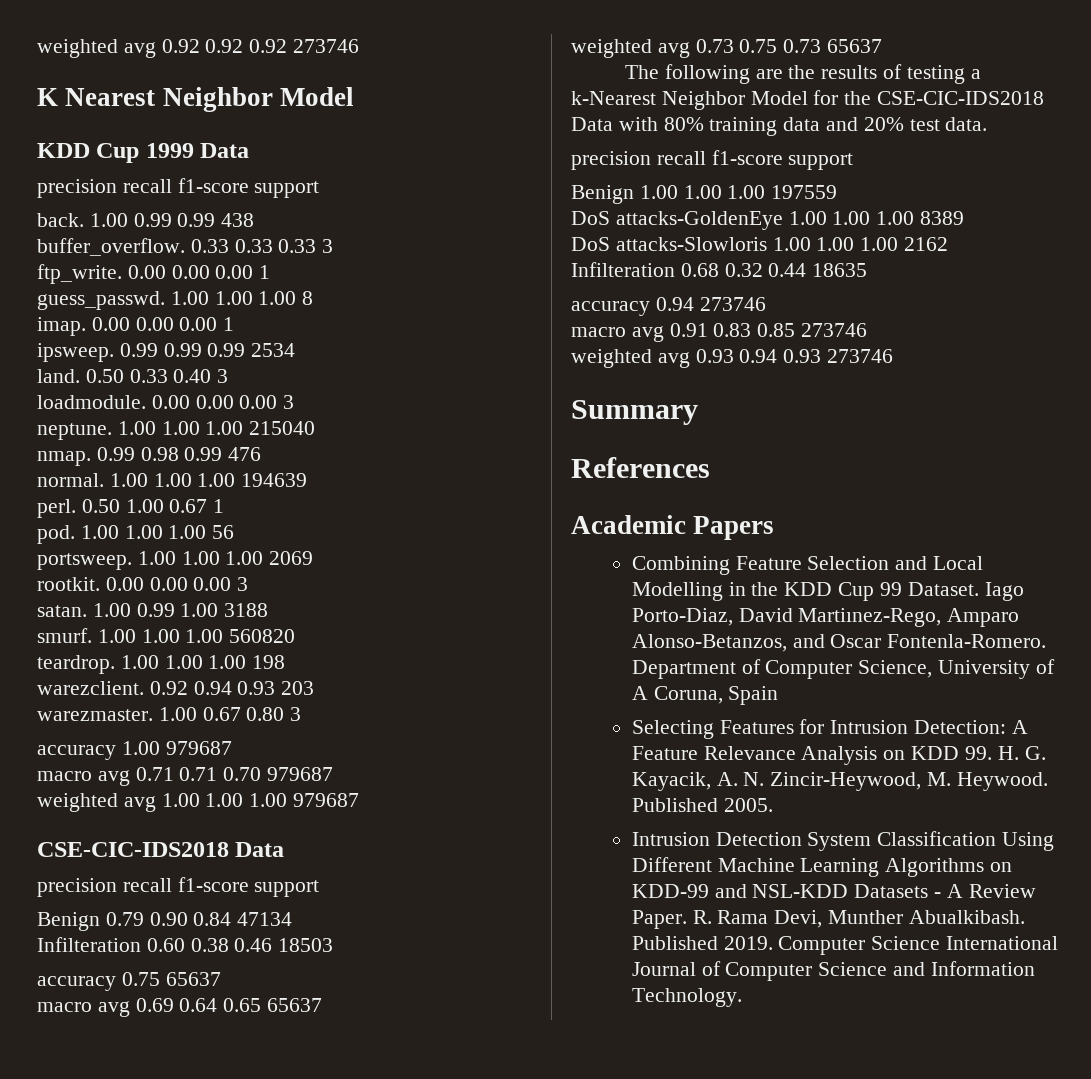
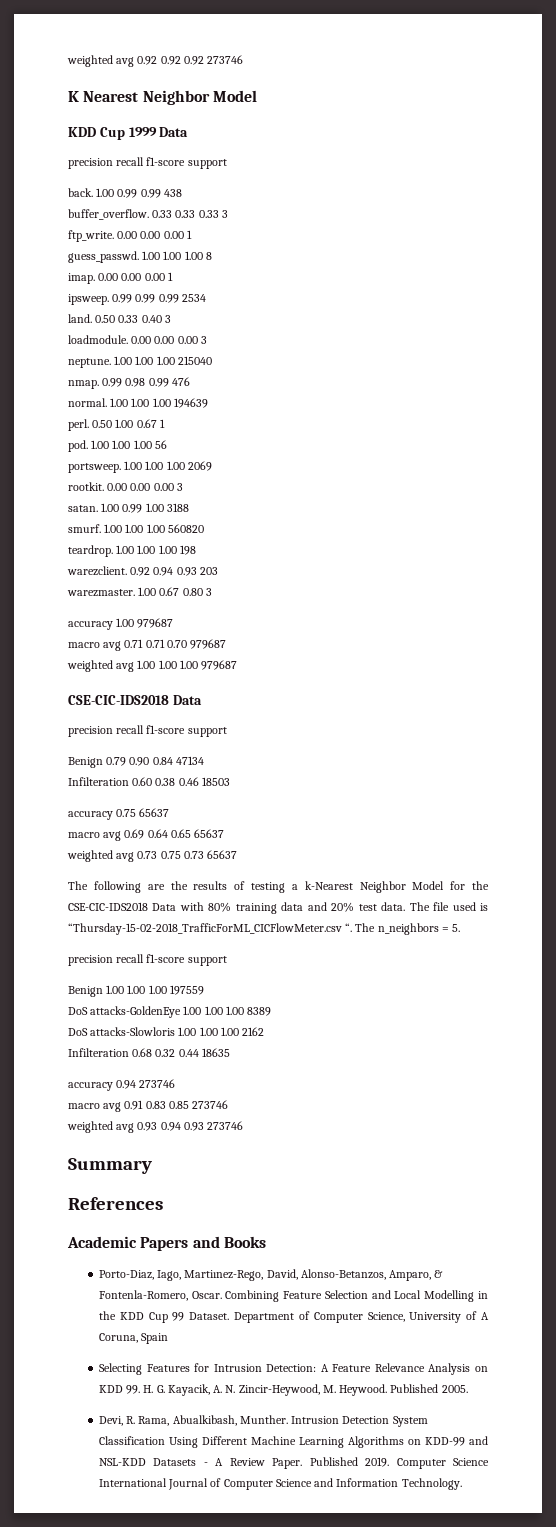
(988, 124) none -> [409,902,488,911] [68,923,461,935] The file used is “Thursday-15-02-2018_TrafficForML_CICFlowMeter.csv “. The n_neighbors = 5.
(775, 528) // -> [192,1236,266,1248] [98,1269,444,1281] [98,1290,222,1301] and Books // Porto-Diaz, Iago, Martiınez-Rego, David, Alonso-Betanzos, Amparo, & Fontenla-Romero, Oscar.
[984,582,1024,601] [631,608,1020,627] [631,634,1047,652] Iago Porto-Diaz, David Martiınez-Rego, Amparo Alonso-Betanzos, and Oscar Fontenla-Romero. -> (230, 1316) none
(773, 805) none -> [98,1415,288,1426] Devi, R. Rama, Abualkibash, Munther.
[692,910,1025,928] R. Rama Devi, Munther Abualkibash. -> (303, 1463) none

